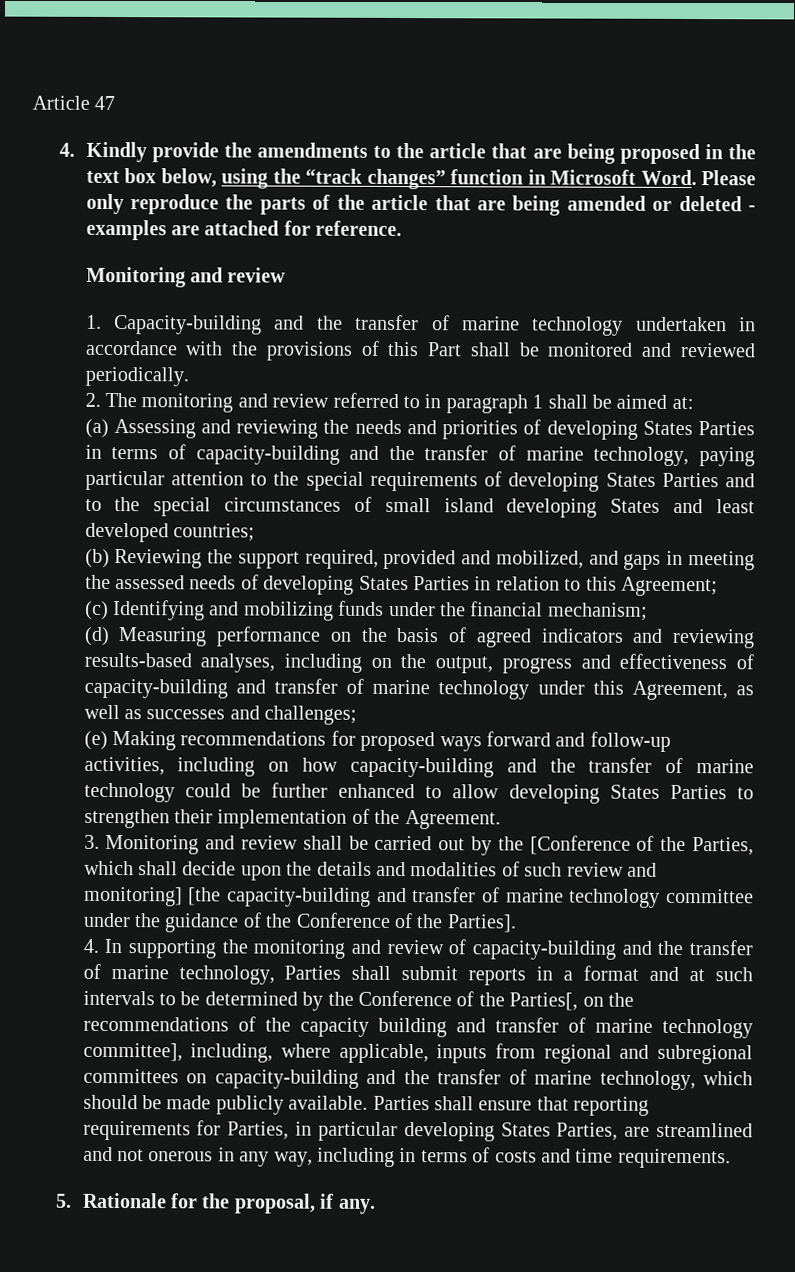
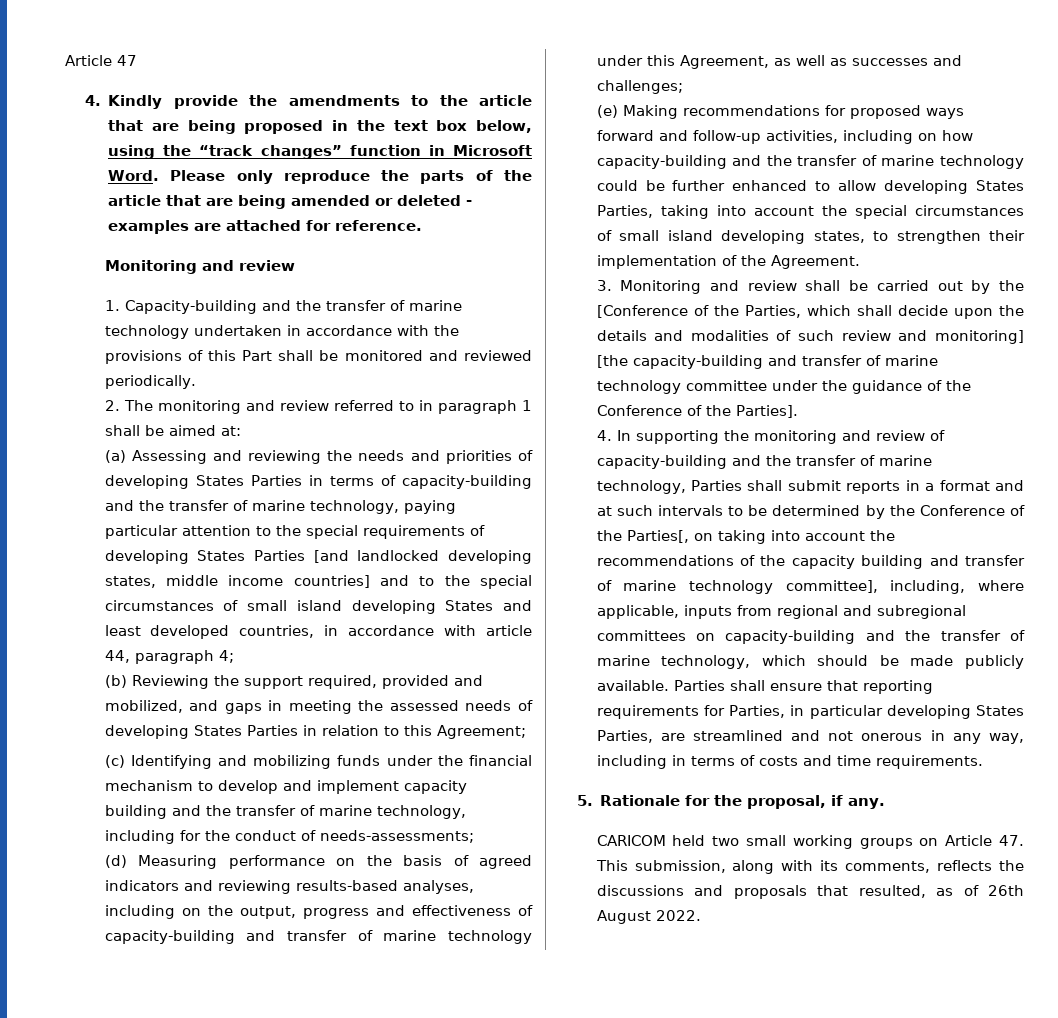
(719, 480) none -> [313,550,532,564] [104,575,370,588] [and landlocked developing states, middle income countries]
[173,523,256,542] countries; -> [239,625,532,638] [104,650,234,664] countries, in accordance with article 44, paragraph 4;
[547,602,648,621] mechanism; -> [104,780,467,794] [104,805,466,819] [104,830,474,844] mechanism to develop and implement capacity building and the transfer of marine technology, including for the conduct of needs-assessments;
[669,784,727,800] Parties -> [596,205,1024,219] [596,230,865,244] Parties, taking into account the special circumstances of small island developing states,
(604, 1001) none -> [717,530,865,544] taking into account
(376, 1206) none -> [596,835,1024,849] [595,860,1024,874] [596,885,1024,899] [596,910,701,924] // CARICOM held two small working groups on Article 47. This submission, along with its comments, reflects the discussions and proposals that resulted, as of 26th August 2022.

